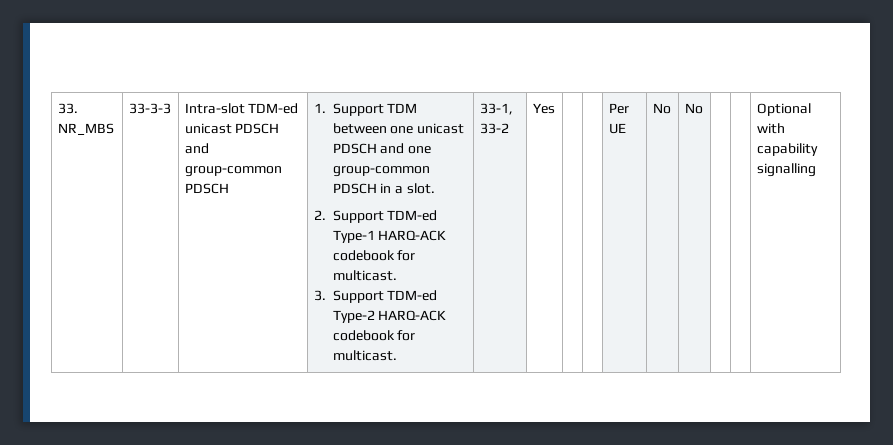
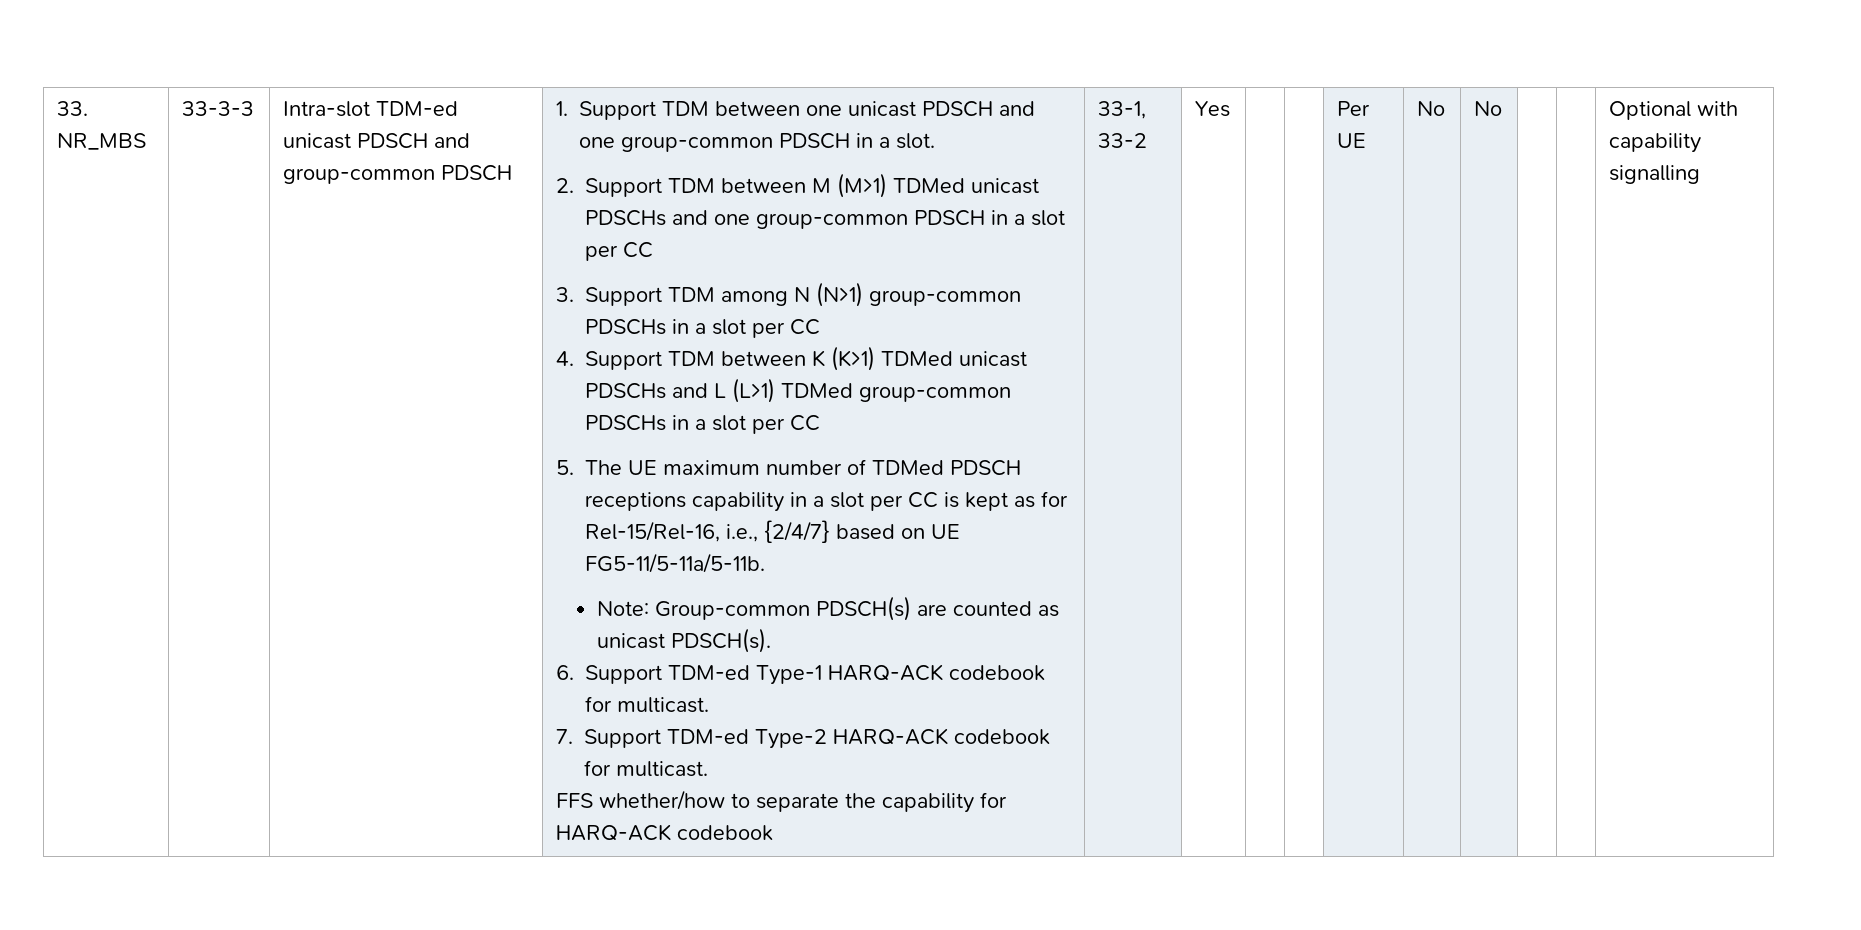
(384, 216) none -> [667,173,1039,198] [584,210,1065,229] [584,242,653,261] [555,282,1021,307] [584,319,820,338] [555,346,1027,371] [584,378,1011,403] [584,415,820,434] [555,459,1021,476] [584,491,1068,512] [584,520,960,543] [584,553,765,573] [597,596,1060,621] [597,628,772,653] [555,665,662,684] TDM between M (M>1) TDMed unicast PDSCHs and one group-common PDSCH in a slot per CC // 3. Support TDM among N (N>1) group-common PDSCHs in a slot per CC // 4. Support TDM between K (K>1) TDMed unicast PDSCHs and L (L>1) TDMed group-common PDSCHs in a slot per CC // 5. The UE maximum number of TDMed PDSCH receptions capability in a slot per CC is kept as for Rel-15/Rel-16, i.e., {2/4/7} based on UE FG5-11/5-11a/5-11b. // Note: Group-common PDSCH(s) are counted as unicast PDSCH(s). // 6. Support
[313,290,326,301] 3. -> [555,729,573,744] 7.
(397, 355) none -> [555,790,1007,813] [555,824,773,841] // FFS whether/how to separate the capability for HARQ-ACK codebook

